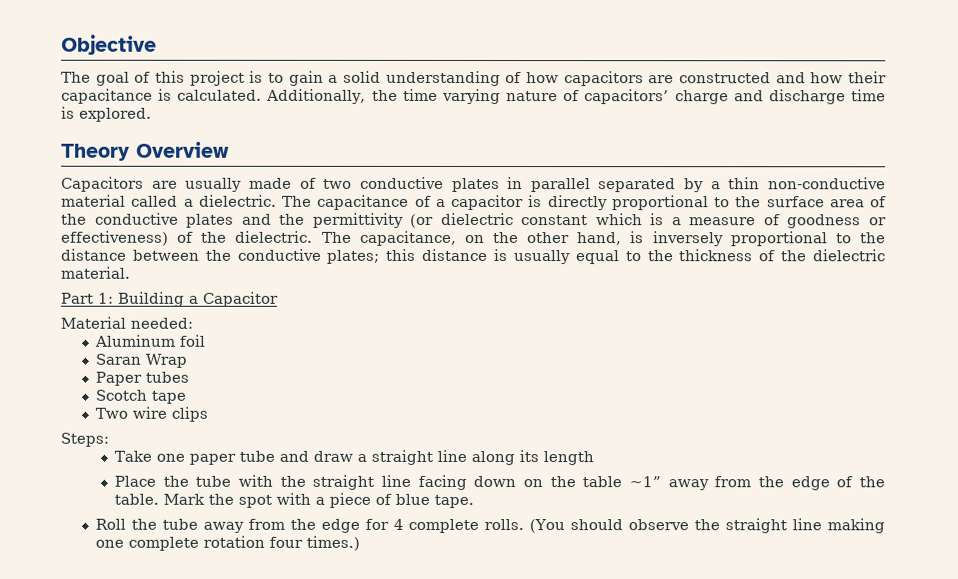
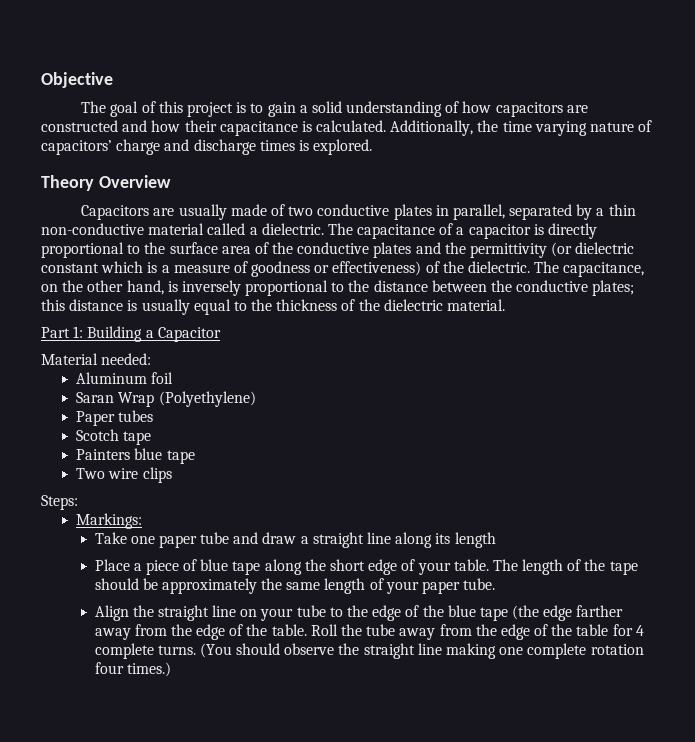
[851,89,887,102] time -> [259,140,295,151] times
[530,178,591,193] parallel -> [452,204,505,220] parallel,
(187, 360) none -> [158,391,256,407] (Polyethylene)
(186, 397) none -> [76,448,195,464] // Painters blue tape
(109, 439) none -> [76,513,143,529] // Markings:
[162,474,662,490] the tube with the straight line facing down on the table ~1” -> [133,559,638,575] [94,578,496,594] [94,605,624,621] a piece of blue tape along the short edge of your table. The length of the tape should be approximately the same length of your paper tube. // Align the straight line on your tube to the edge of the blue tape (the edge farther
[163,492,475,508] Mark the spot with a piece of blue tape. // -> (307, 630) none
(360, 525) none -> [534,624,609,636] of the table
[484,519,525,531] rolls. -> [157,645,196,655] turns.

